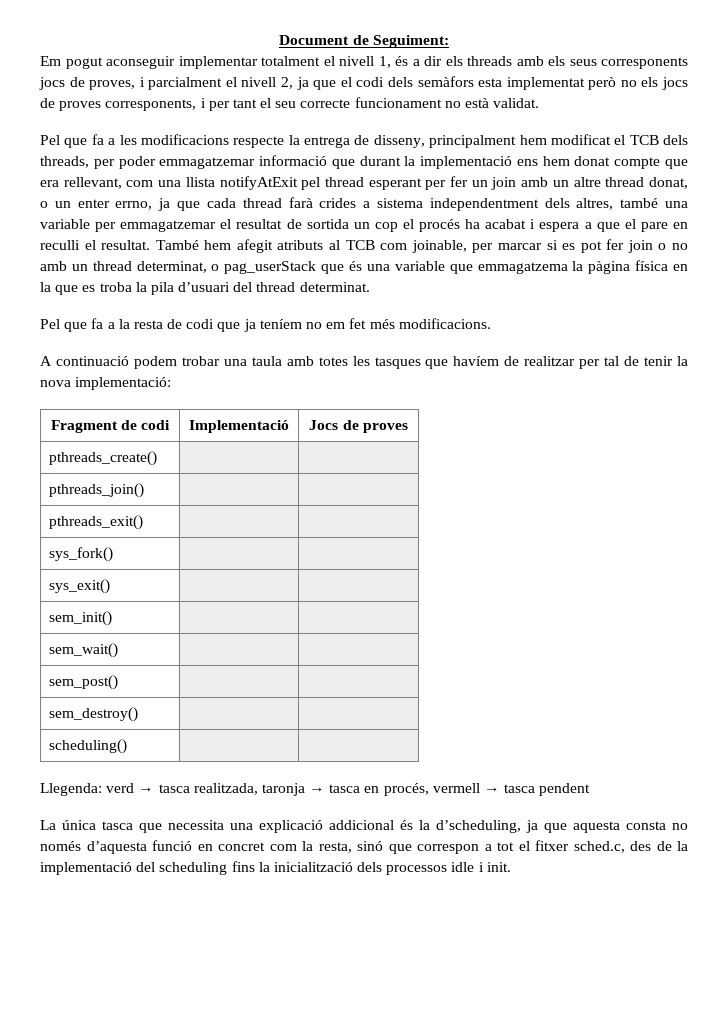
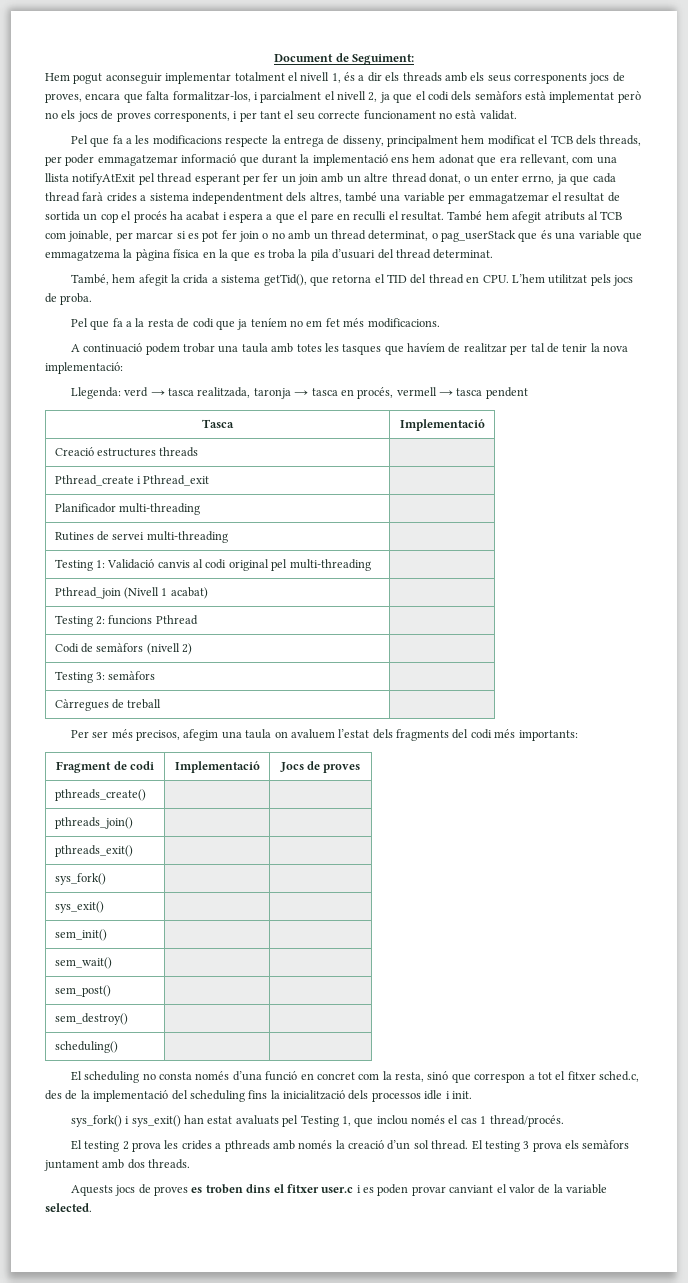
[40,56,61,66] Em -> [45,73,70,81] Hem
(136, 85) none -> [85,91,251,103] encara que falta formalitzar-los,
[478,78,503,87] esta -> [525,91,546,100] està
[574,156,661,169] donat compte -> [438,154,474,164] adonat
(370, 287) none -> [70,274,634,286] [45,293,93,305] // També, hem afegit la crida a sistema getTid(), que retorna el TID del thread en CPU. L’hem utilitzat pels jocs de proba.
(172, 383) none -> [70,387,528,399] [202,419,234,428] [399,419,485,431] [54,447,199,457] [54,475,210,486] [54,503,200,515] [54,531,228,543] [54,559,371,571] [54,587,208,599] [54,615,198,627] [54,643,193,655] [54,671,156,683] [54,699,162,711] [70,729,578,741] // Llegenda: verd → tasca realitzada, taronja → tasca en procés, vermell → tasca pendent // Tasca | Implementació // Creació estructures threads | // Pthread_create i Pthread_exit | // Planificador multi-threading | // Rutines de servei multi-threading | // Testing 1: Validació canvis al codi original pel multi-threading | // Pthread_join (Nivell 1 acabat) | // Testing 2: funcions Pthread | // Codi de semàfors (nivell 2) | // Testing 3: semàfors | // Càrregues de treball | // Per ser més precisos, afegim una taula on avaluem l’estat dels fragments del codi més importants:
[40,783,591,796] [40,820,688,833] [40,841,147,854] Llegenda: verd → tasca realitzada, taronja → tasca en procés, vermell → tasca pendent // La única tasca que necessita una explicació addicional és la d’scheduling, ja que aquesta consta no només d’aquesta -> [70,1071,262,1083] El scheduling no consta només d’una
(511, 867) none -> [70,1115,564,1127] [70,1140,630,1152] [44,1159,191,1171] [70,1184,608,1196] [45,1203,92,1212] // sys_fork() i sys_exit() han estat avaluats pel Testing 1, que inclou només el cas 1 thread/procés. // El testing 2 prova les crides a pthreads amb només la creació d’un sol thread. El testing 3 prova els semàfors juntament amb dos threads. // Aquests jocs de proves es troben dins el fitxer user.c i es poden provar canviant el valor de la variable selected.

